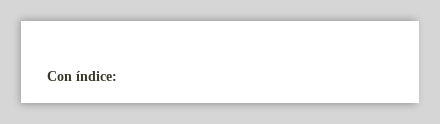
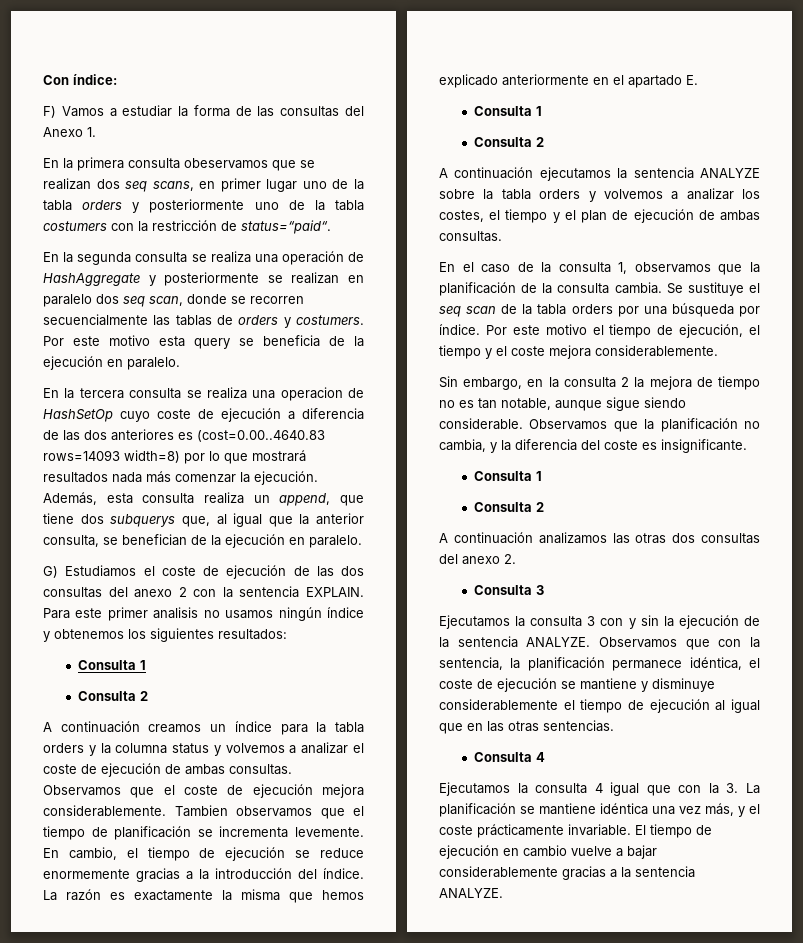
(117, 76) none -> [43,105,364,118] [43,127,96,137] [43,157,315,171] [43,178,364,192] [43,199,364,213] [43,220,331,234] [43,251,364,265] [43,272,364,286] [43,294,304,307] [43,314,364,328] [43,335,364,349] [43,356,180,370] [43,387,364,401] [43,408,364,422] [43,429,325,442] [43,450,306,464] [43,471,318,485] [43,492,364,506] [43,513,364,527] [43,534,362,548] [43,565,364,579] [43,586,364,598] [43,607,364,621] [43,628,287,642] [78,660,147,670] [78,691,149,701] [43,721,365,735] [43,742,364,756] [43,763,292,777] [43,784,364,798] [43,805,364,819] [43,826,364,840] [43,847,364,861] [43,868,364,882] [43,889,364,903] [439,74,698,88] [474,106,543,116] [474,137,545,147] [439,167,760,181] [439,188,760,202] [439,209,760,223] [439,231,502,242] [439,262,760,275] [439,282,760,296] [439,303,760,317] [439,324,760,338] [439,345,718,359] [439,376,760,390] [439,397,686,411] [439,418,760,432] [439,439,747,453] [474,471,543,481] [474,502,545,512] [439,532,760,544] [439,554,516,565] [474,585,545,595] [439,615,760,629] [439,636,760,650] [439,657,760,671] [439,678,715,692] [439,699,760,713] [439,720,614,734] [474,752,546,762] [439,782,760,796] [439,803,760,817] [439,824,712,838] [439,845,657,859] [439,866,695,880] [439,888,503,898] // F) Vamos a estudiar la forma de las consultas del Anexo 1. // En la primera consulta obeservamos que se realizan dos seq scans, en primer lugar uno de la tabla orders y posteriormente uno de la tabla costumers con la restricción de status=“paid“. // En la segunda consulta se realiza una operación de HashAggregate y posteriormente se realizan en paralelo dos seq scan, donde se recorren secuencialmente las tablas de orders y costumers. Por este motivo esta query se beneficia de la ejecución en paralelo. // En la tercera consulta se realiza una operacion de HashSetOp cuyo coste de ejecución a diferencia de las dos anteriores es (cost=0.00..4640.83 rows=14093 width=8) por lo que mostrará resultados nada más comenzar la ejecución. Además, esta consulta realiza un append, que tiene dos subquerys que, al igual que la anterior consulta, se benefician de la ejecución en paralelo. // G) Estudiamos el coste de ejecución de las dos consultas del anexo 2 con la sentencia EXPLAIN. Para este primer analisis no usamos ningún índice y obtenemos los siguientes resultados: // Consulta 1 // Consulta 2 // A continuación creamos un índice para la tabla orders y la columna status y volvemos a analizar el coste de ejecución de ambas consultas. Observamos que el coste de ejecución mejora considerablemente. Tambien observamos que el tiempo de planificación se incrementa levemente. En cambio, el tiempo de ejecución se reduce enormemente gracias a la introducción del índice. La razón es exactamente la misma que hemos explicado anteriormente en el apartado E. // Consulta 1 // Consulta 2 // A continuación ejecutamos la sentencia ANALYZE sobre la tabla orders y volvemos a analizar los costes, el tiempo y el plan de ejecución de ambas consultas. // En el caso de la consulta 1, observamos que la planificación de la consulta cambia. Se sustituye el seq scan de la tabla orders por una búsqueda por índice. Por este motivo el tiempo de ejecución, el tiempo y el coste mejora considerablemente. // Sin embargo, en la consulta 2 la mejora de tiempo no es tan notable, aunque sigue siendo considerable. Observamos que la planificación no cambia, y la diferencia del coste es insignificante. // Consulta 1 // Consulta 2 // A continuación analizamos las otras dos consultas del anexo 2. // Consulta 3 // Ejecutamos la consulta 3 con y sin la ejecución de la sentencia ANALYZE. Observamos que con la sentencia, la planificación permanece idéntica, el coste de ejecución se mantiene y disminuye considerablemente el tiempo de ejecución al igual que en las otras sentencias. // Consulta 4 // Ejecutamos la consulta 4 igual que con la 3. La planificación se mantiene idéntica una vez más, y el coste prácticamente invariable. El tiempo de ejecución en cambio vuelve a bajar considerablemente gracias a la sentencia ANALYZE.

